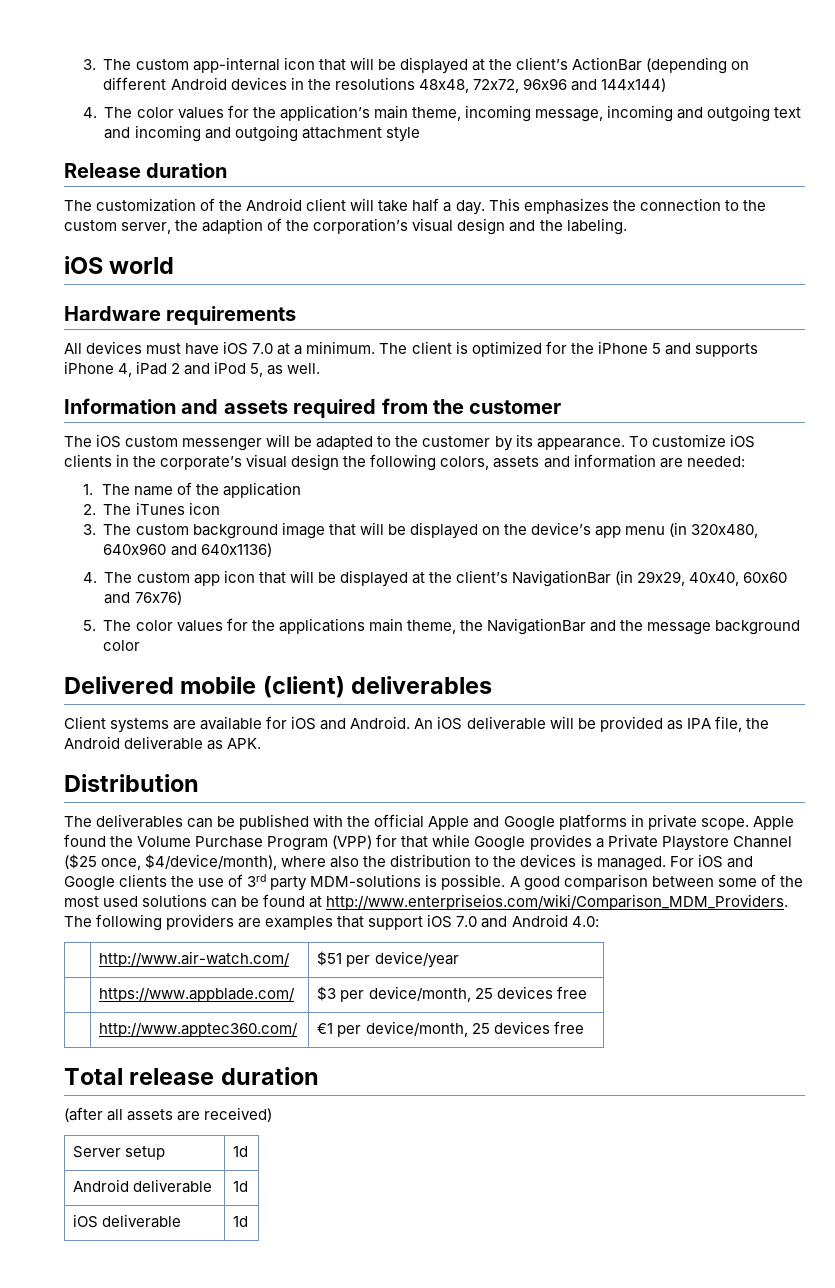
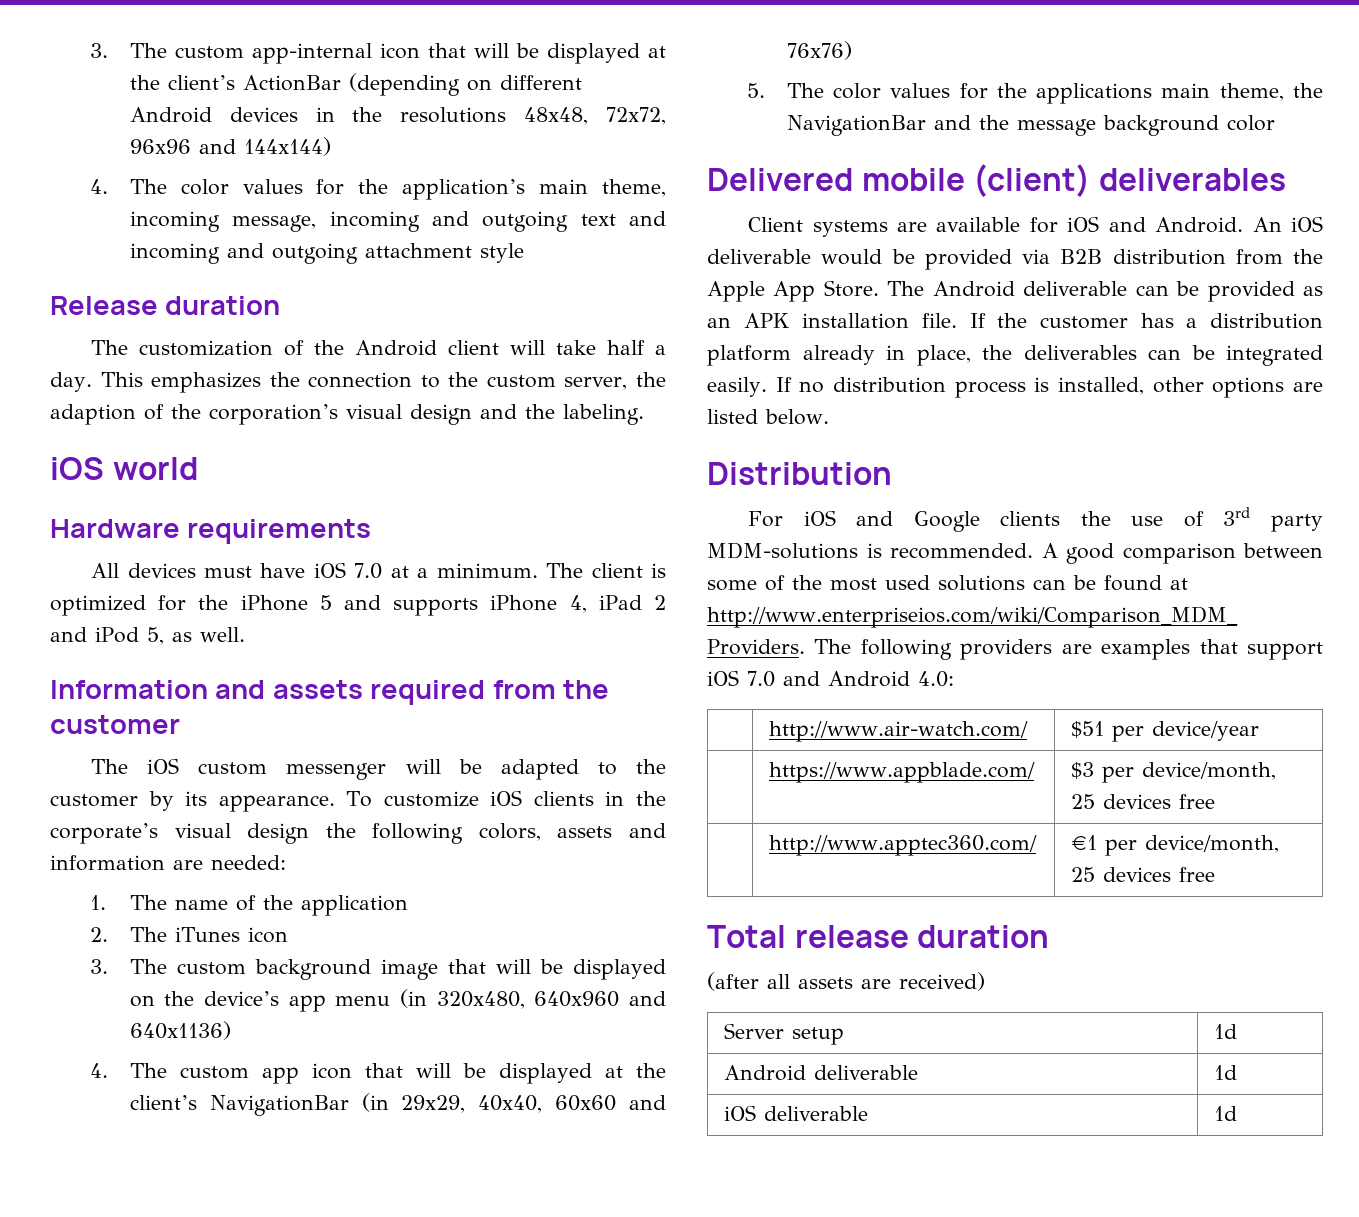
[549,716,769,732] [64,736,262,750] [64,774,199,792] [64,814,794,831] [64,834,792,851] [64,854,666,871] will be provided as IPA file, the Android deliverable as APK. // Distribution // The deliverables can be published with the official Apple and Google platforms in private scope. Apple found the Volume Purchase Program (VPP) for that while Google provides a Private Playstore Channel ($25 once, $4/device/month), where also the distribution to the devices is managed. -> [821,249,1323,270] [707,280,1323,302] [707,313,1323,329] [707,345,1323,366] [707,377,1323,398] [707,409,829,425] [707,462,892,485] would be provided via B2B distribution from the Apple App Store. The Android deliverable can be provided as an APK installation file. If the customer has a distribution platform already in place, the deliverables can be integrated easily. If no distribution process is installed, other options are listed below. // Distribution //
[441,874,506,890] possible. -> [890,543,1033,559] recommended.

